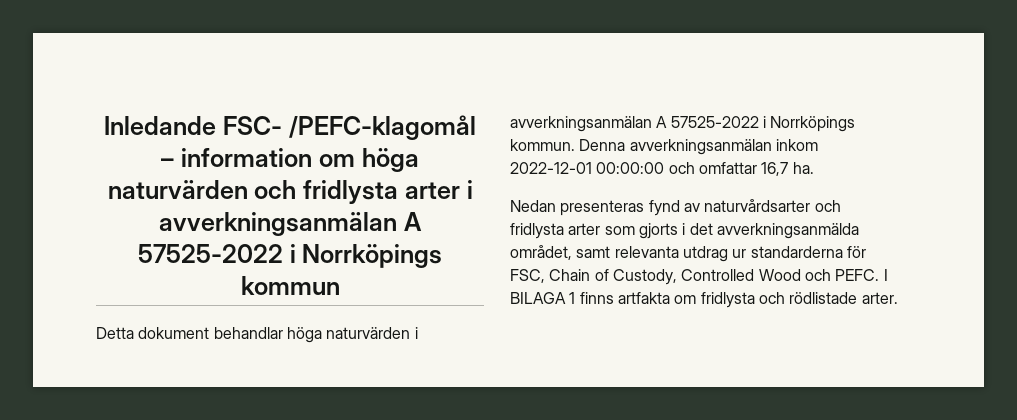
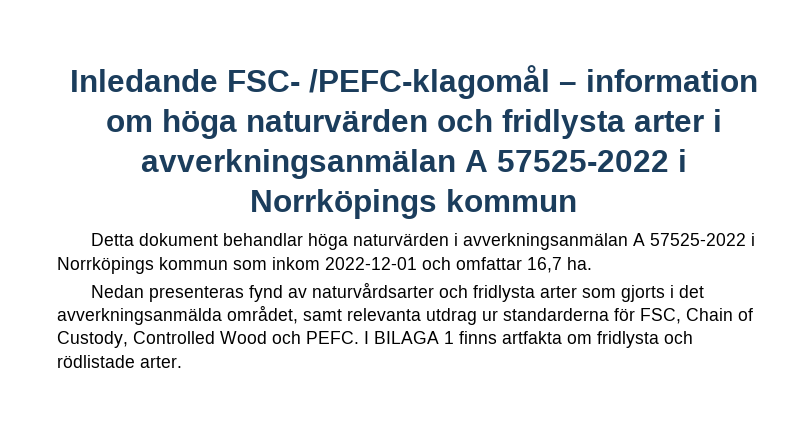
[510,139,772,155] kommun. Denna avverkningsanmälan -> [159,257,267,270] kommun som
[596,162,665,174] 00:00:00 -> (417, 263) none

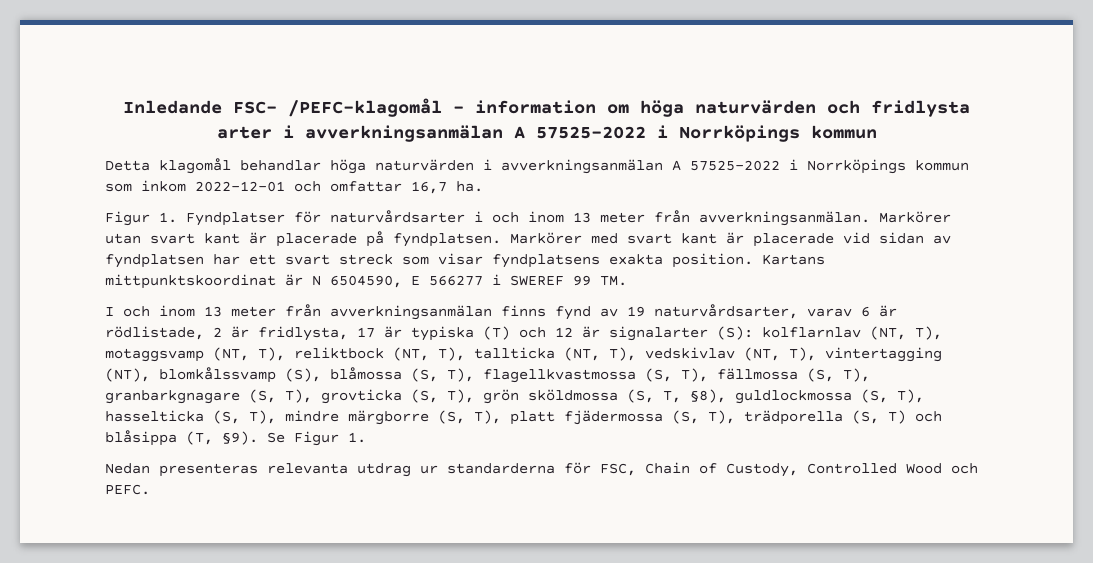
[139,233,219,246] dokument -> [159,158,231,174] klagomål
[91,282,705,302] [57,305,342,325] Nedan presenteras fynd av naturvårdsarter och fridlysta arter som gjorts i det avverkningsanmälda området, samt -> [105,210,951,226] [105,231,951,247] [105,253,825,268] [105,274,627,289] [105,304,897,320] [105,326,942,341] [105,347,942,362] [105,367,870,383] [105,389,924,404] [105,410,942,425] [105,430,366,446] [105,463,258,477] Figur 1. Fyndplatser för naturvårdsarter i och inom 13 meter från avverkningsanmälan. Markörer utan svart kant är placerade på fyndplatsen. Markörer med svart kant är placerade vid sidan av fyndplatsen har ett svart streck som visar fyndplatsens exakta position. Kartans mittpunktskoordinat är N 6504590, E 566277 i SWEREF 99 TM. // I och inom 13 meter från avverkningsanmälan finns fynd av 19 naturvårdsarter, varav 6 är rödlistade, 2 är fridlysta, 17 är typiska (T) och 12 är signalarter (S): kolflarnlav (NT, T), motaggsvamp (NT, T), reliktbock (NT, T), tallticka (NT, T), vedskivlav (NT, T), vintertagging (NT), blomkålssvamp (S), blåmossa (S, T), flagellkvastmossa (S, T), fällmossa (S, T), granbarkgnagare (S, T), grovticka (S, T), grön sköldmossa (S, T, §8), guldlockmossa (S, T), hasselticka (S, T), mindre märgborre (S, T), platt fjädermossa (S, T), trädporella (S, T) och blåsippa (T, §9). Se Figur 1. // Nedan presenteras
[364,331,693,348] [57,355,182,368] I BILAGA 1 finns artfakta om fridlysta och rödlistade arter. -> (150, 489) none

